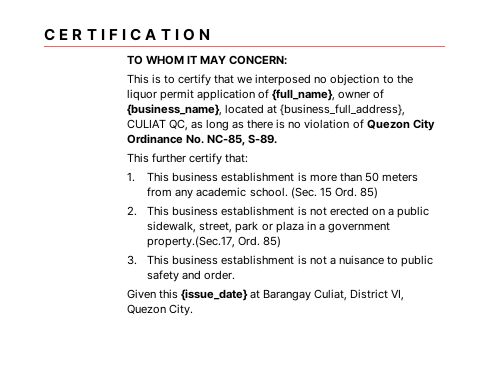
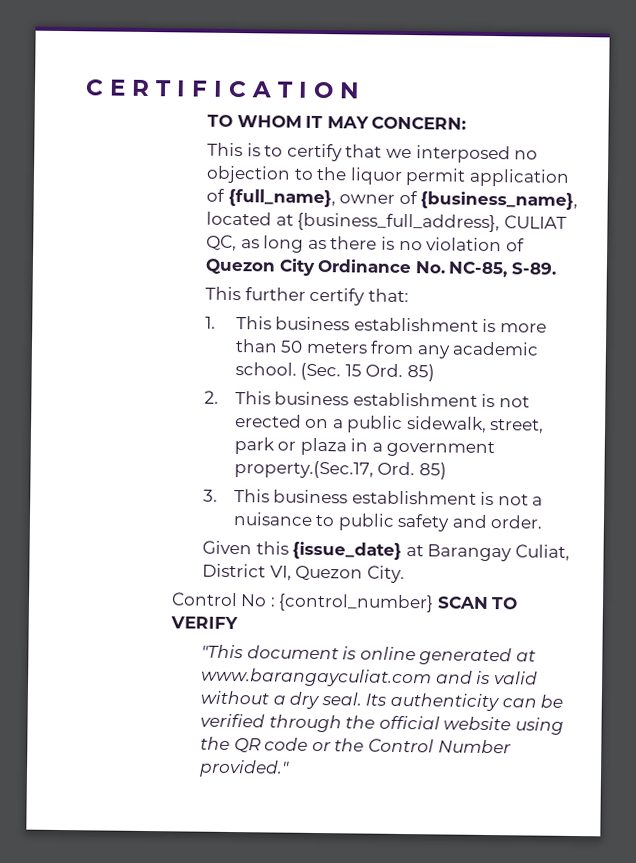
(193, 310) none -> [170,592,519,613] [169,616,238,630] [200,644,536,666] [200,667,538,688] [199,690,564,712] [199,713,564,735] [199,736,512,754] [198,759,290,778] // Control No : {control_number} SCAN TO VERIFY // "This document is online generated at www.barangayculiat.com and is valid without a dry seal. Its authenticity can be verified through the official website using the QR code or the Control Number provided."

